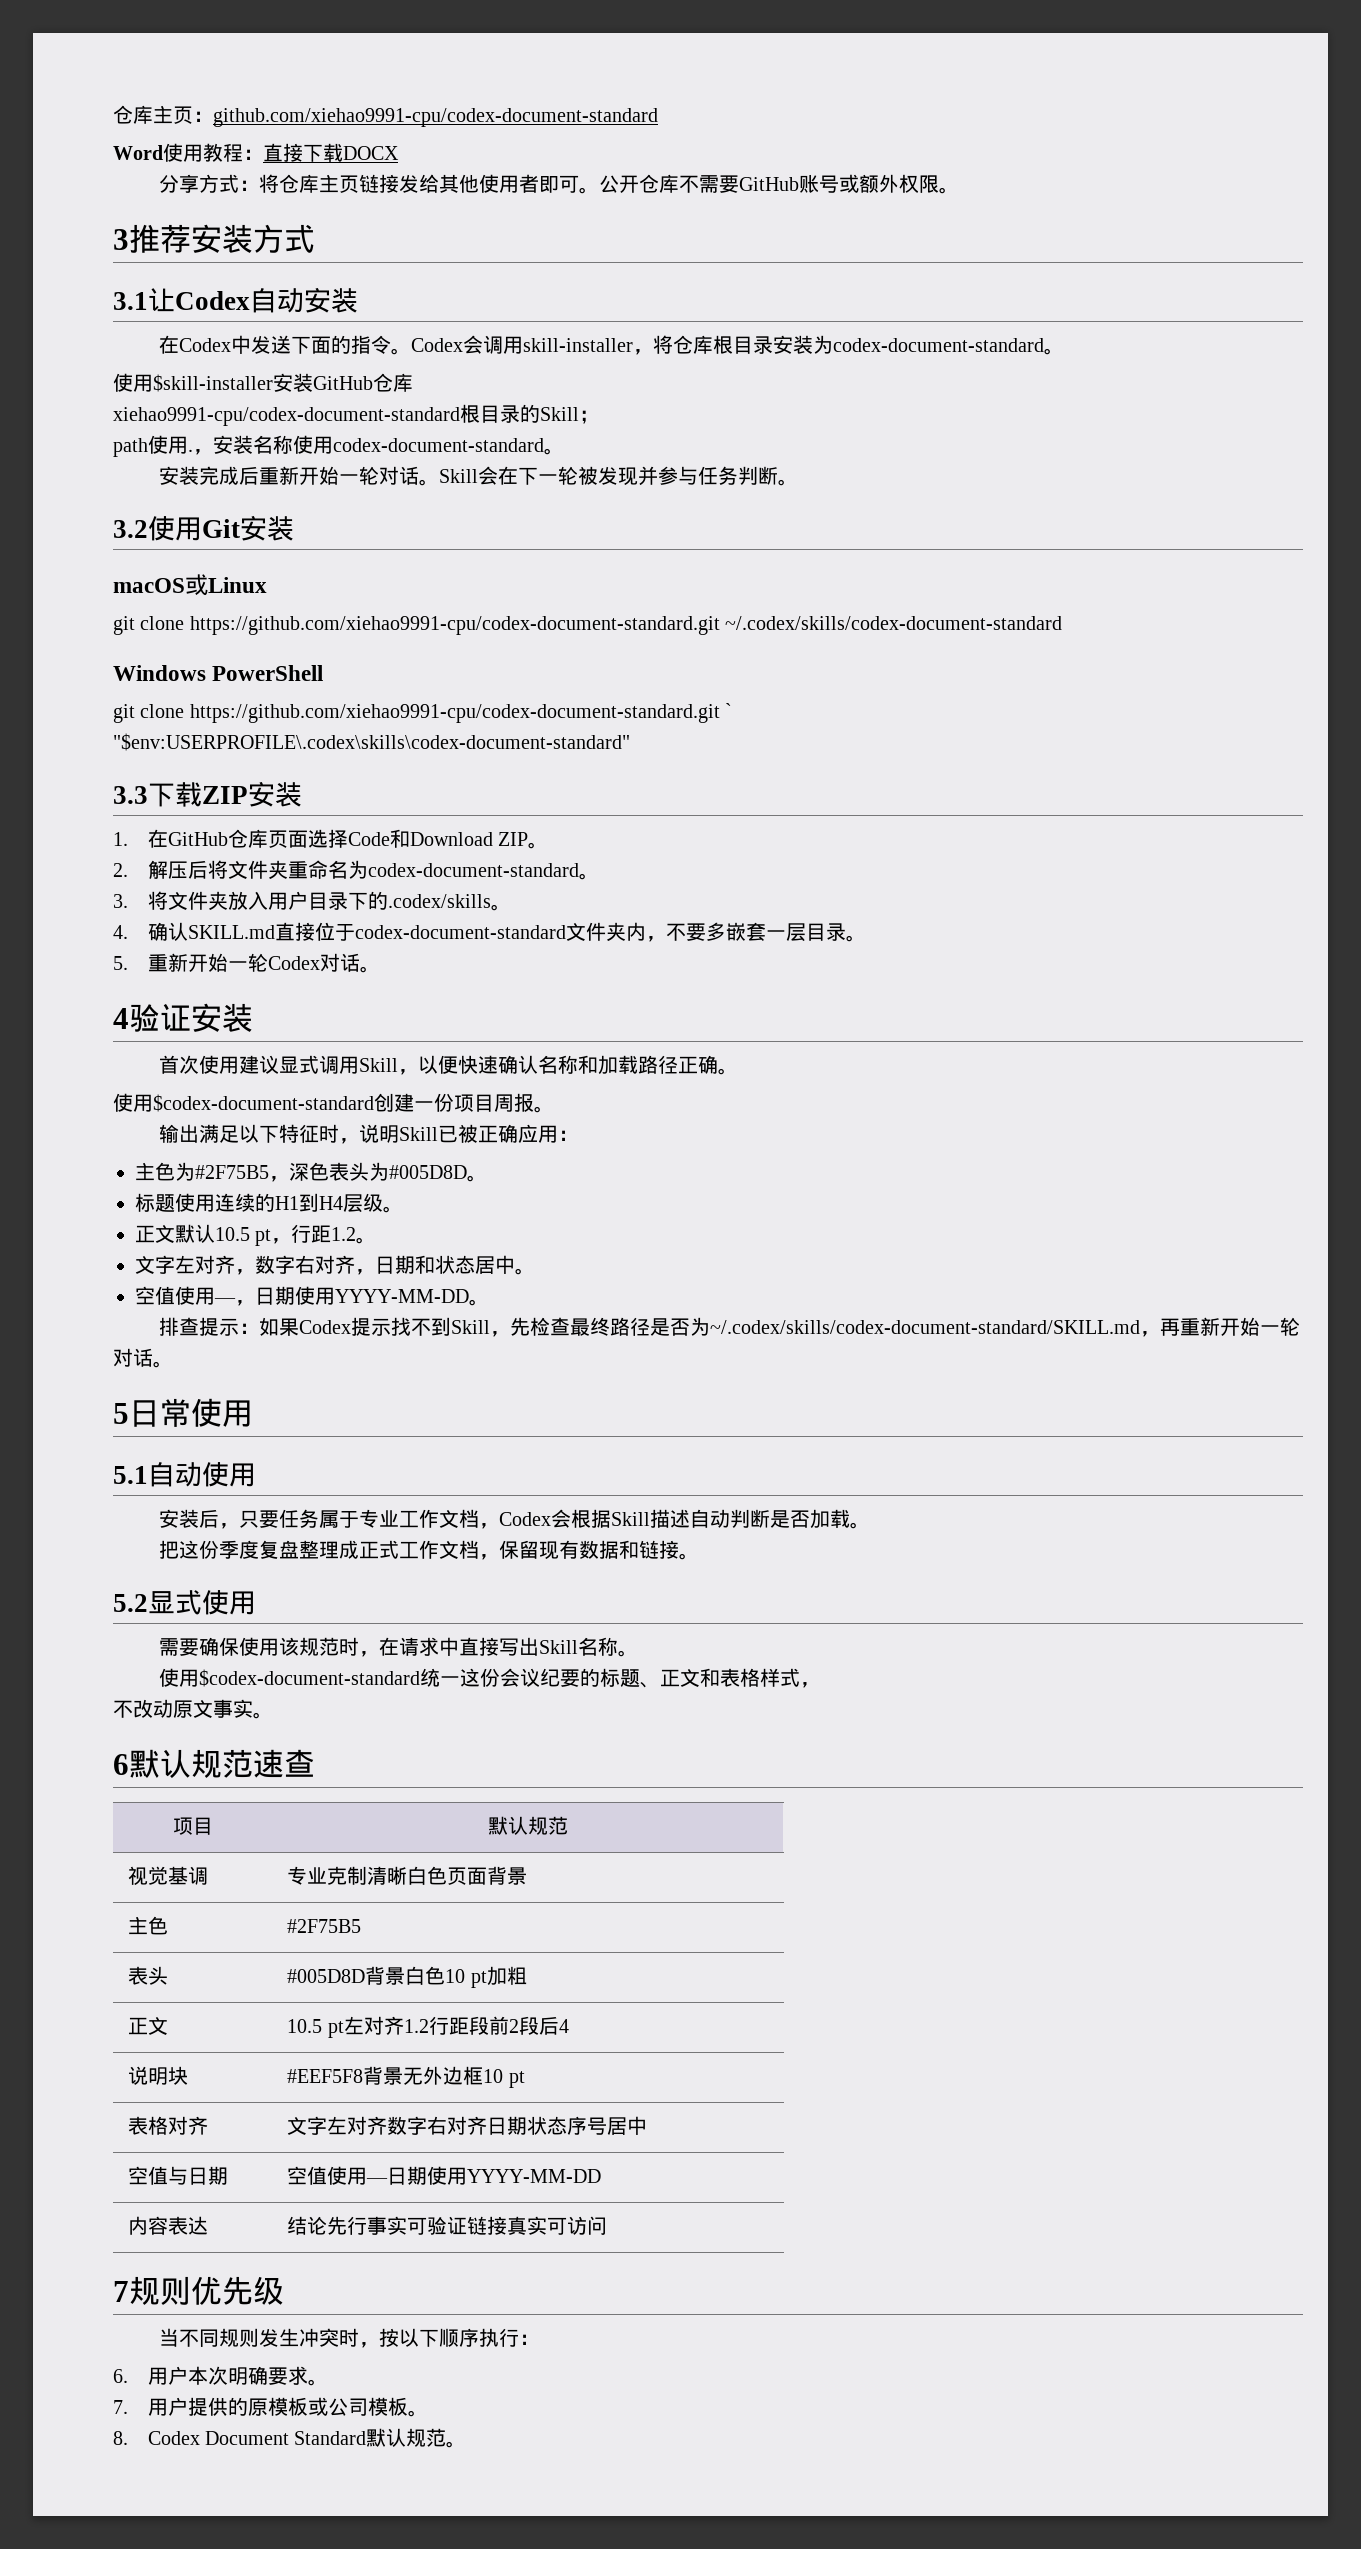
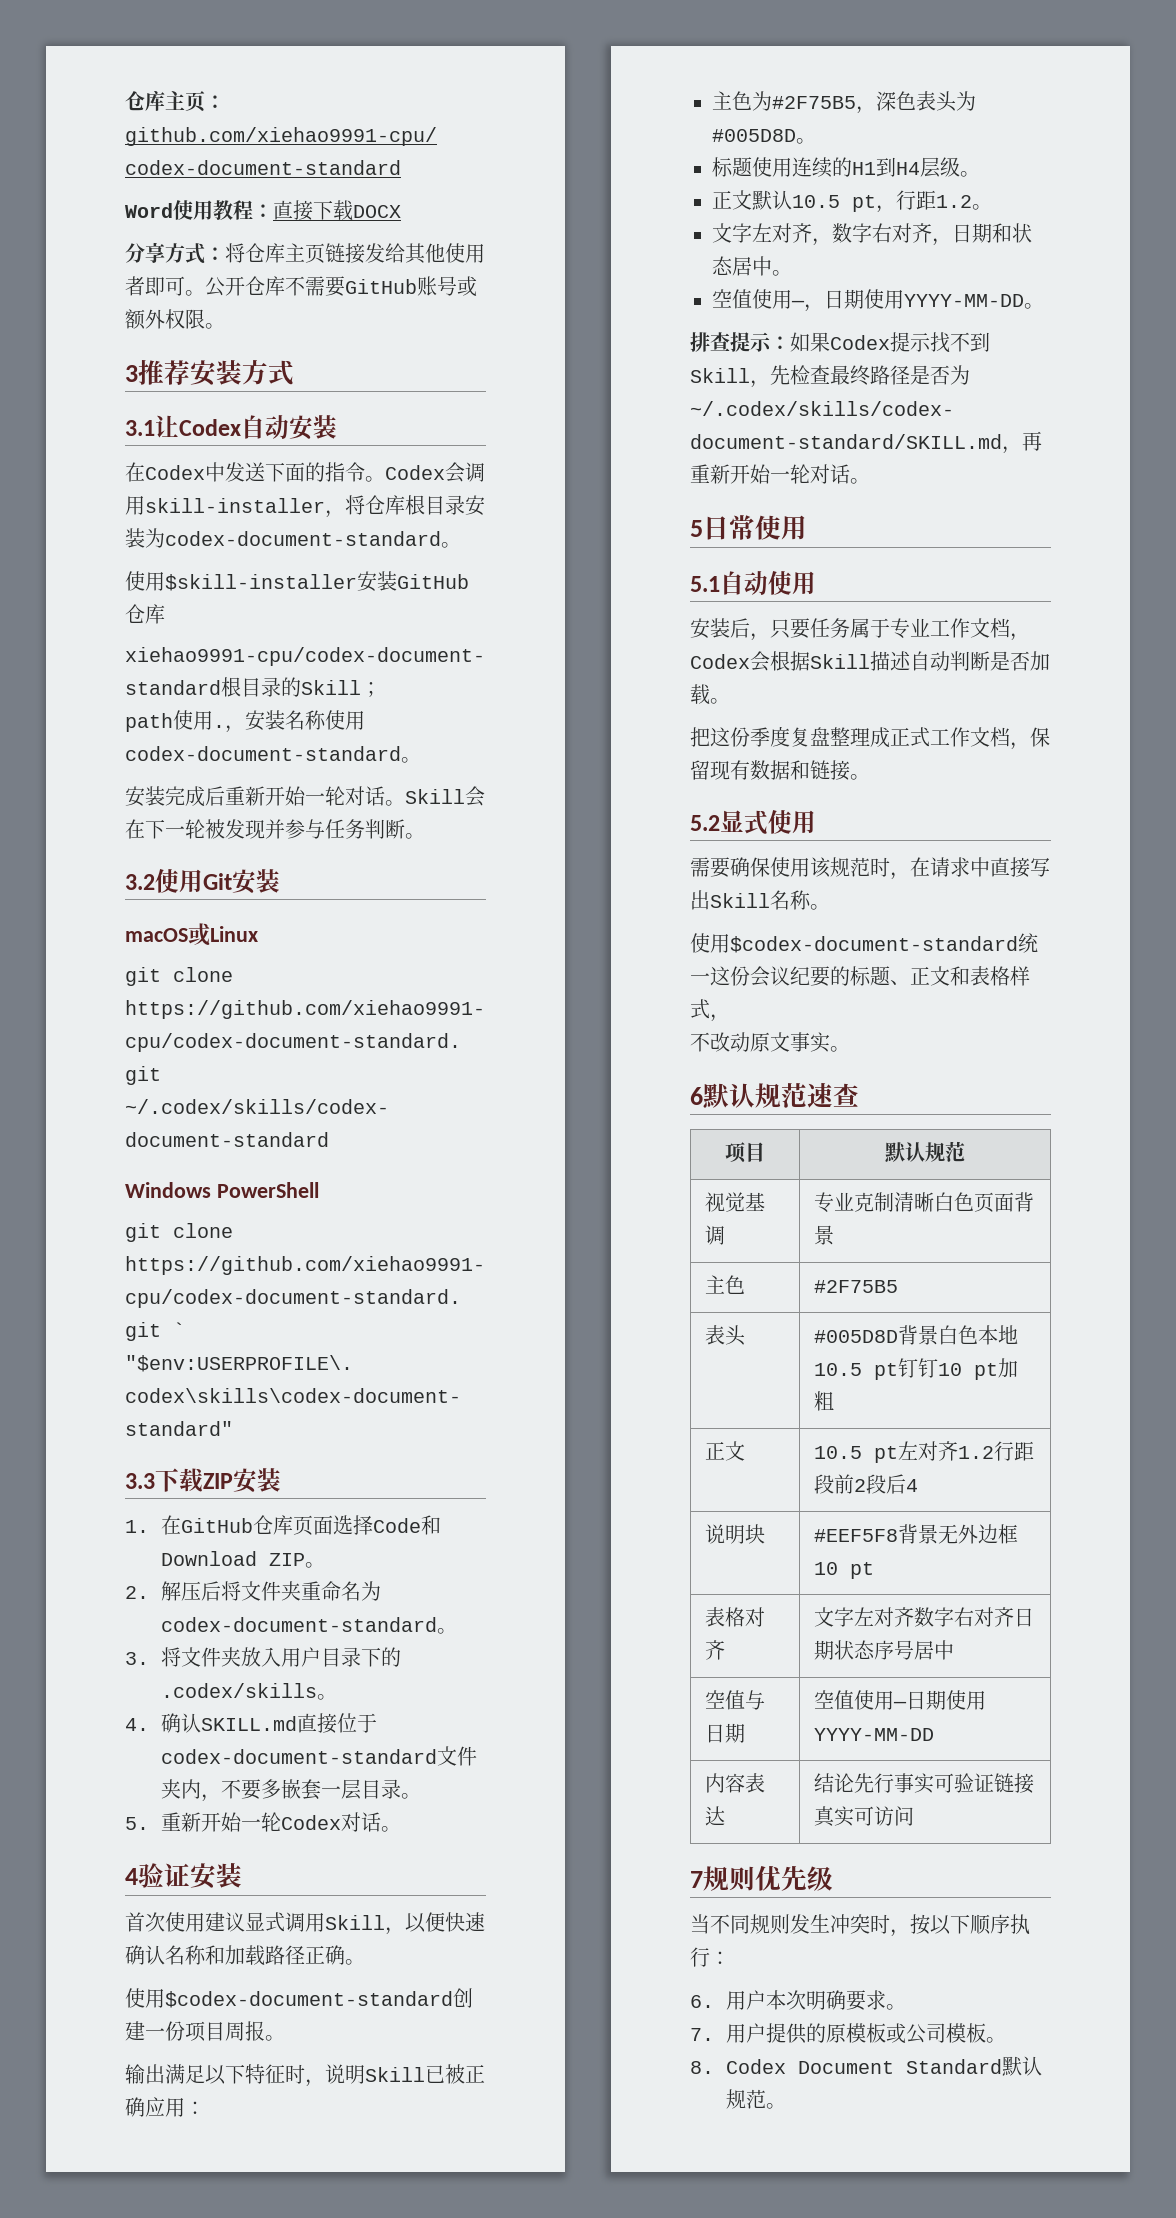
(446, 1975) none -> [978,1325,1019,1345] [814,1358,939,1380] 本地10.5 pt钉钉

